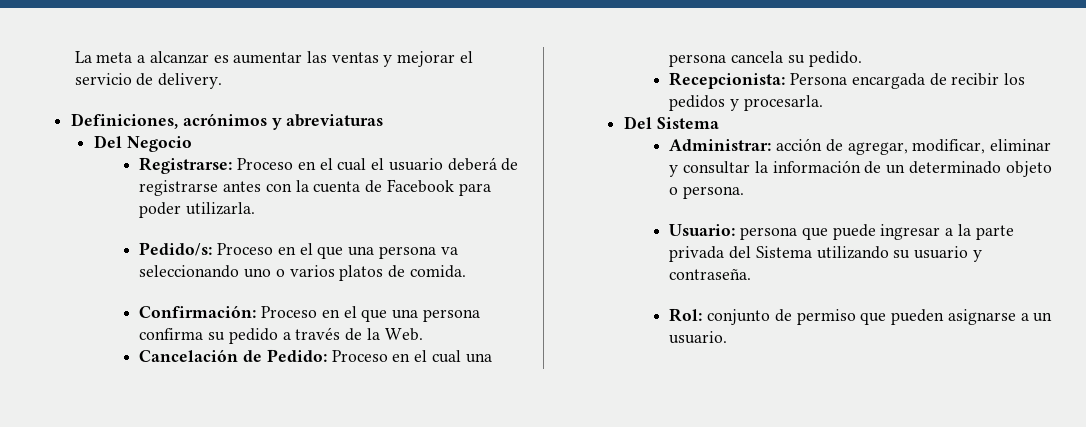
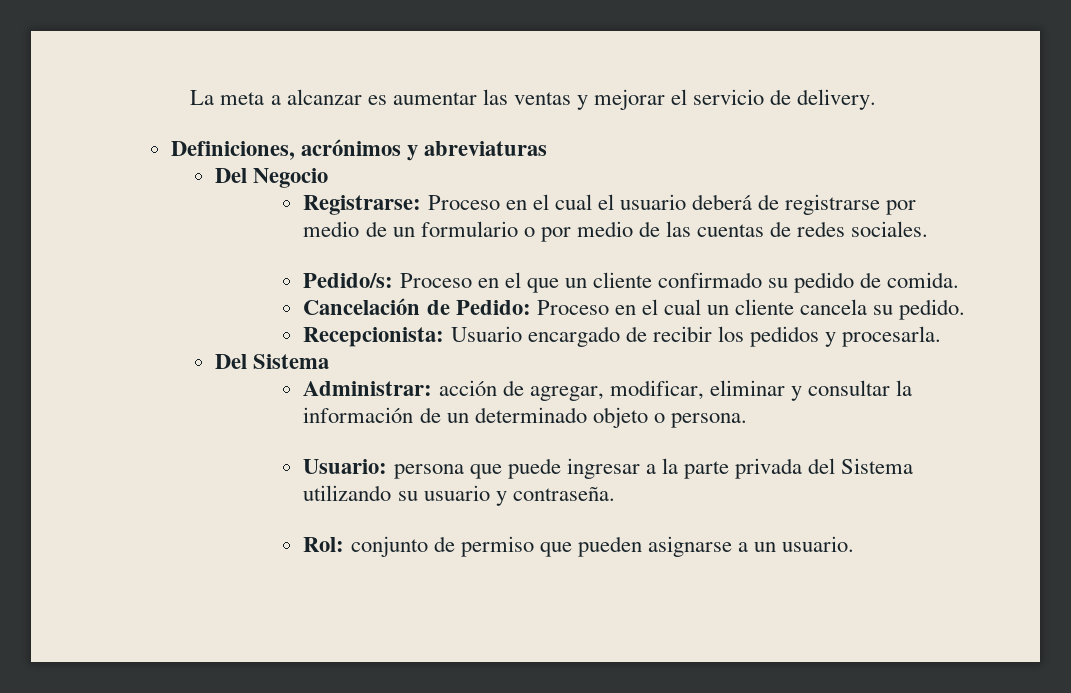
[223,179,491,196] [139,202,256,218] antes con la cuenta de Facebook para poder utilizarla. -> [886,200,917,215] [303,221,929,242] por medio de un formulario o por medio de las cuentas de redes sociales.
[348,246,458,259] [139,265,466,281] [139,305,480,322] [139,327,423,344] una persona va seleccionando uno o varios platos de comida. // Confirmación: Proceso en el que una persona confirma su pedido a través de la Web. -> [564,272,960,293] un cliente confirmado su pedido de comida.
[465,353,492,363] [669,54,727,67] una persona -> [706,299,795,315] un cliente
[790,73,925,89] Persona encargada -> [450,326,620,347] Usuario encargado

